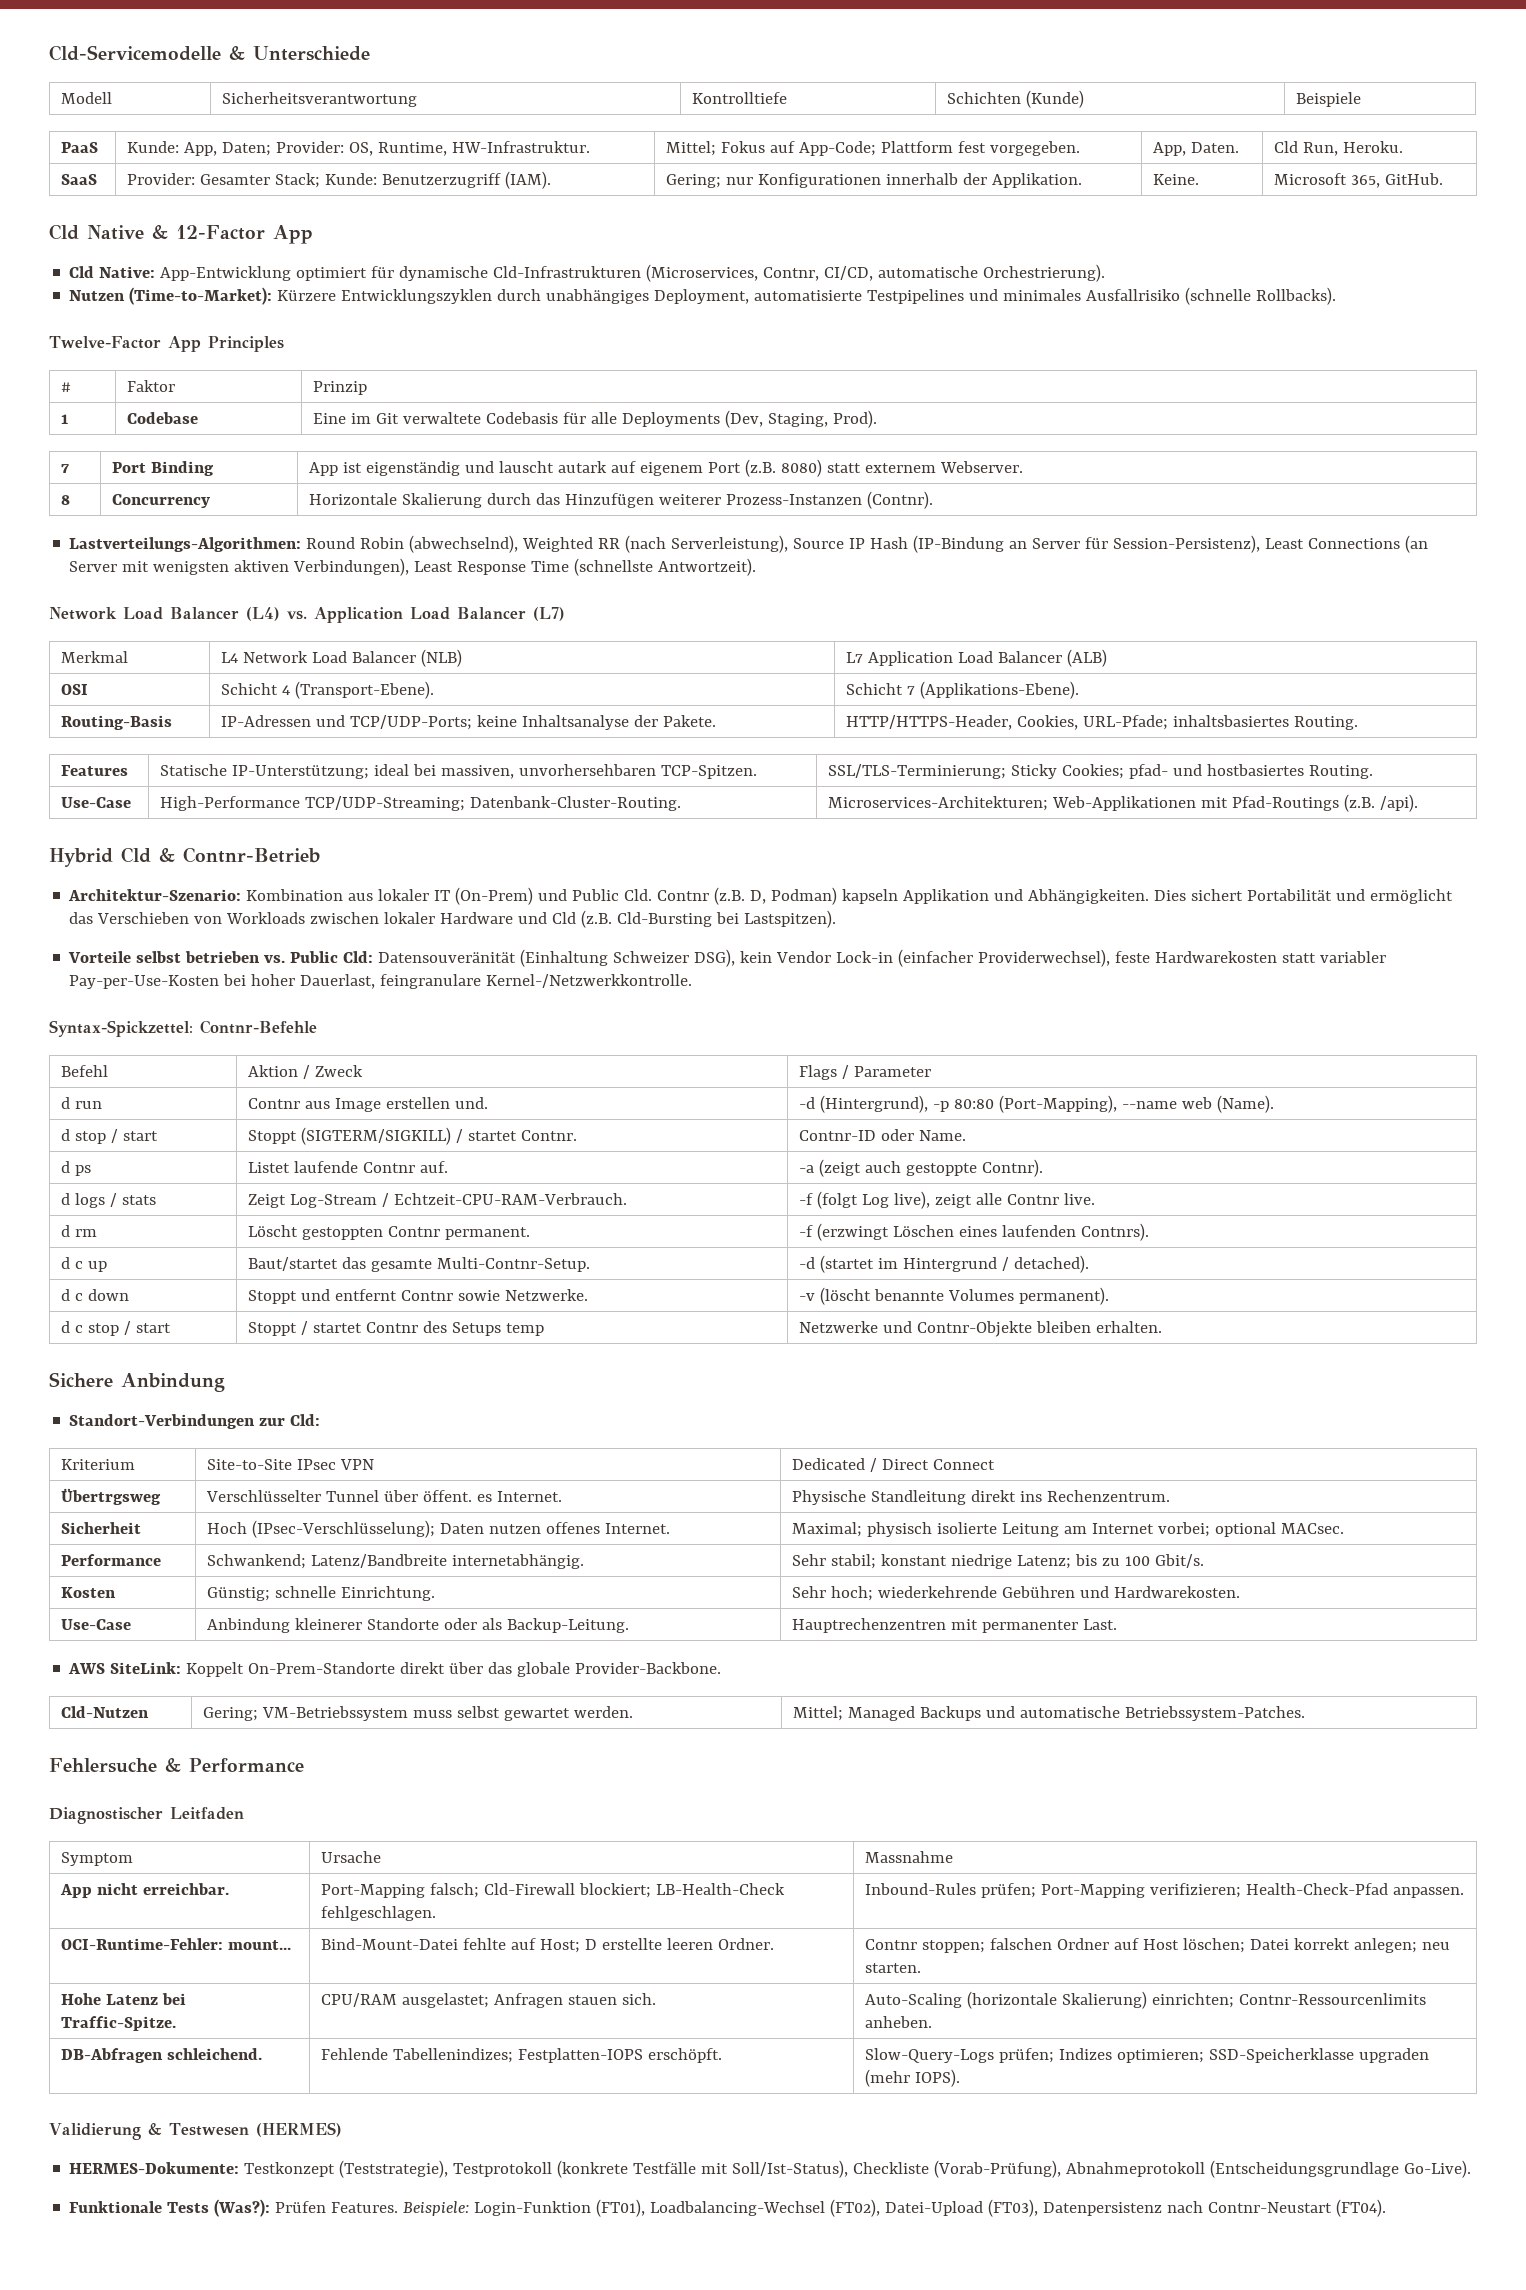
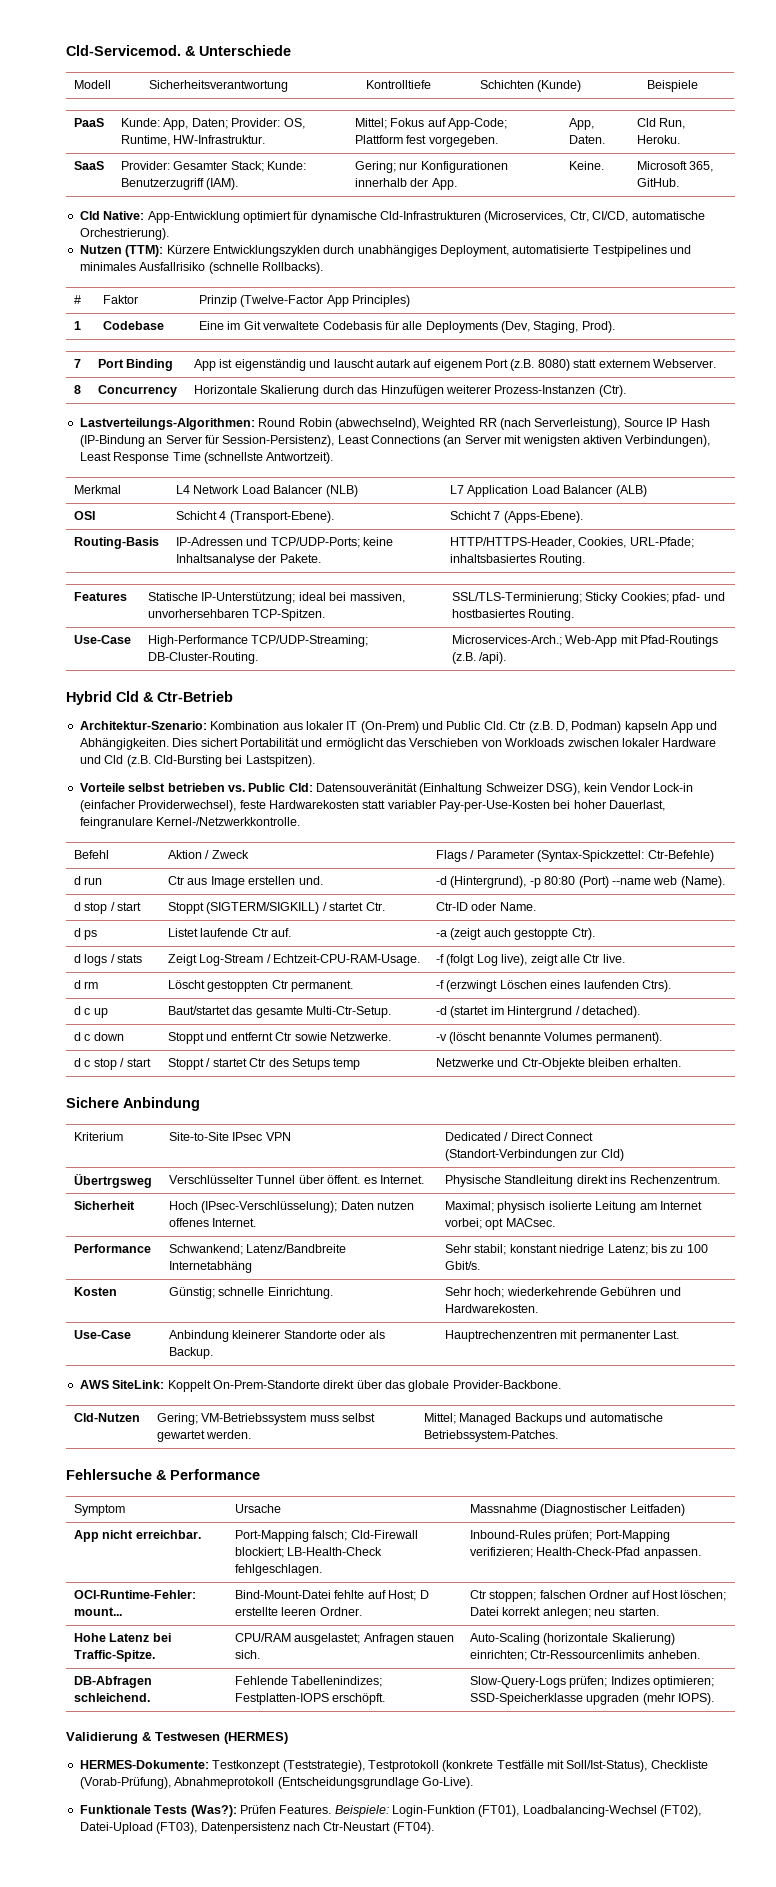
[49,45,221,61] Cld-Servicemodelle -> [66,45,181,56] Cld-Servicemod.
[991,173,1082,188] Applikation. -> [431,178,457,190] App.
[49,224,313,244] // Cld Native & 12-Factor App -> (680, 182) none
[763,267,820,281] Contnr, -> [569,211,589,222] Ctr,
[129,287,273,305] (Time-to-Market): -> [125,245,164,257] (TTM):
[49,336,284,352] // Twelve-Factor App Principles -> (323, 268) none
(367, 388) none -> [240,295,411,307] (Twelve-Factor App Principles)
[866,491,933,509] (Contnr). -> [598,385,626,397] (Ctr).
[49,607,565,623] // Network Load Balancer (L4) vs. Application Load Balancer (L7) -> (334, 458) none
[919,681,1079,699] (Applikations-Ebene). -> [503,511,583,523] (Apps-Ebene).
[469,796,681,811] [827,796,1196,811] Datenbank-Cluster-Routing. | Microservices-Architekturen; Web-Applikationen -> [148,652,259,664] [452,635,618,647] DB-Cluster-Routing. | Microservices-Arch.; Web-App
[183,847,320,863] Contnr-Betrieb -> [157,691,233,702] Ctr-Betrieb
[657,890,710,901] Contnr -> [509,721,526,730] Ctr
[903,889,990,904] Applikation -> [671,721,693,733] App
[49,1020,317,1037] // Syntax-Spickzettel: Contnr-Befehle -> (301, 821) none
(931, 1071) none -> [537,850,714,862] (Syntax-Spickzettel: Ctr-Befehle)
[247,1098,300,1109] Contnr -> [168,876,185,885] Ctr
[998,1095,1117,1113] (Port-Mapping), -> [578,876,609,888] (Port)
[520,1130,577,1141] [798,1130,876,1141] Contnr. | Contnr-ID -> [365,902,385,911] [436,902,469,911] Ctr. | Ctr-ID
[362,1162,415,1173] Contnr -> [251,928,268,937] Ctr
[981,1159,1043,1177] Contnr). -> [571,928,595,940] Ctr).
[393,1193,627,1205] Echtzeit-CPU-RAM-Verbrauch. -> [273,954,421,966] Echtzeit-CPU-RAM-Usage.
[1006,1194,1059,1205] Contnr -> [583,954,600,963] Ctr
[387,1226,440,1237] Contnr -> [271,980,288,989] Ctr
[1080,1223,1149,1241] Contnrs). -> [641,980,671,992] Ctrs).
[436,1257,590,1272] Multi-Contnr-Setup. -> [306,1006,392,1018] Multi-Ctr-Setup.
[400,1290,453,1301] Contnr -> [275,1032,292,1041] Ctr
[365,1322,418,1333] Contnr -> [249,1058,266,1067] Ctr
[916,1321,1032,1337] Contnr-Objekte -> [521,1058,585,1070] Ctr-Objekte
[69,1414,321,1429] // Standort-Verbindungen zur Cld: -> (200, 1104) none
(995, 1464) none -> [445,1149,624,1161] (Standort-Verbindungen zur Cld)
[1214,1522,1276,1537] optional -> [485,1218,504,1230] opt
[451,1554,584,1569] internetabhängig. -> [169,1261,253,1273] Internetabhäng
[506,1618,629,1633] Backup-Leitung. -> [169,1347,214,1359] Backup.
[49,1807,244,1824] // Diagnostischer Leitfaden -> (260, 1474) none
(953, 1857) none -> [540,1504,685,1516] (Diagnostischer Leitfaden)
[864,1939,917,1950] Contnr -> [470,1590,487,1599] Ctr
[1238,1993,1426,2005] Contnr-Ressourcenlimits -> [530,1650,645,1659] Ctr-Ressourcenlimits
[1208,2202,1333,2213] Contnr-Neustart -> [323,1822,391,1831] Ctr-Neustart

